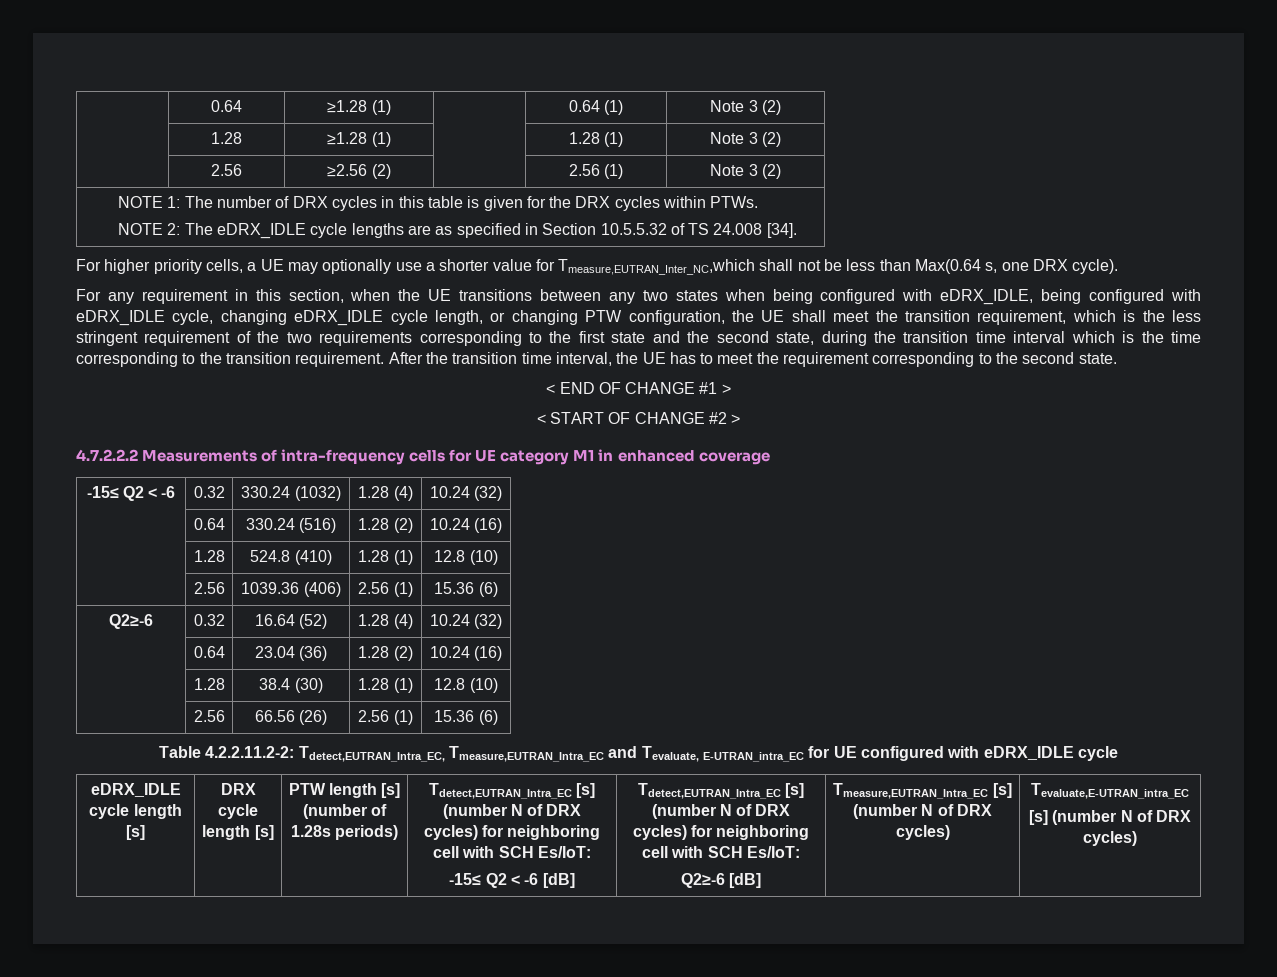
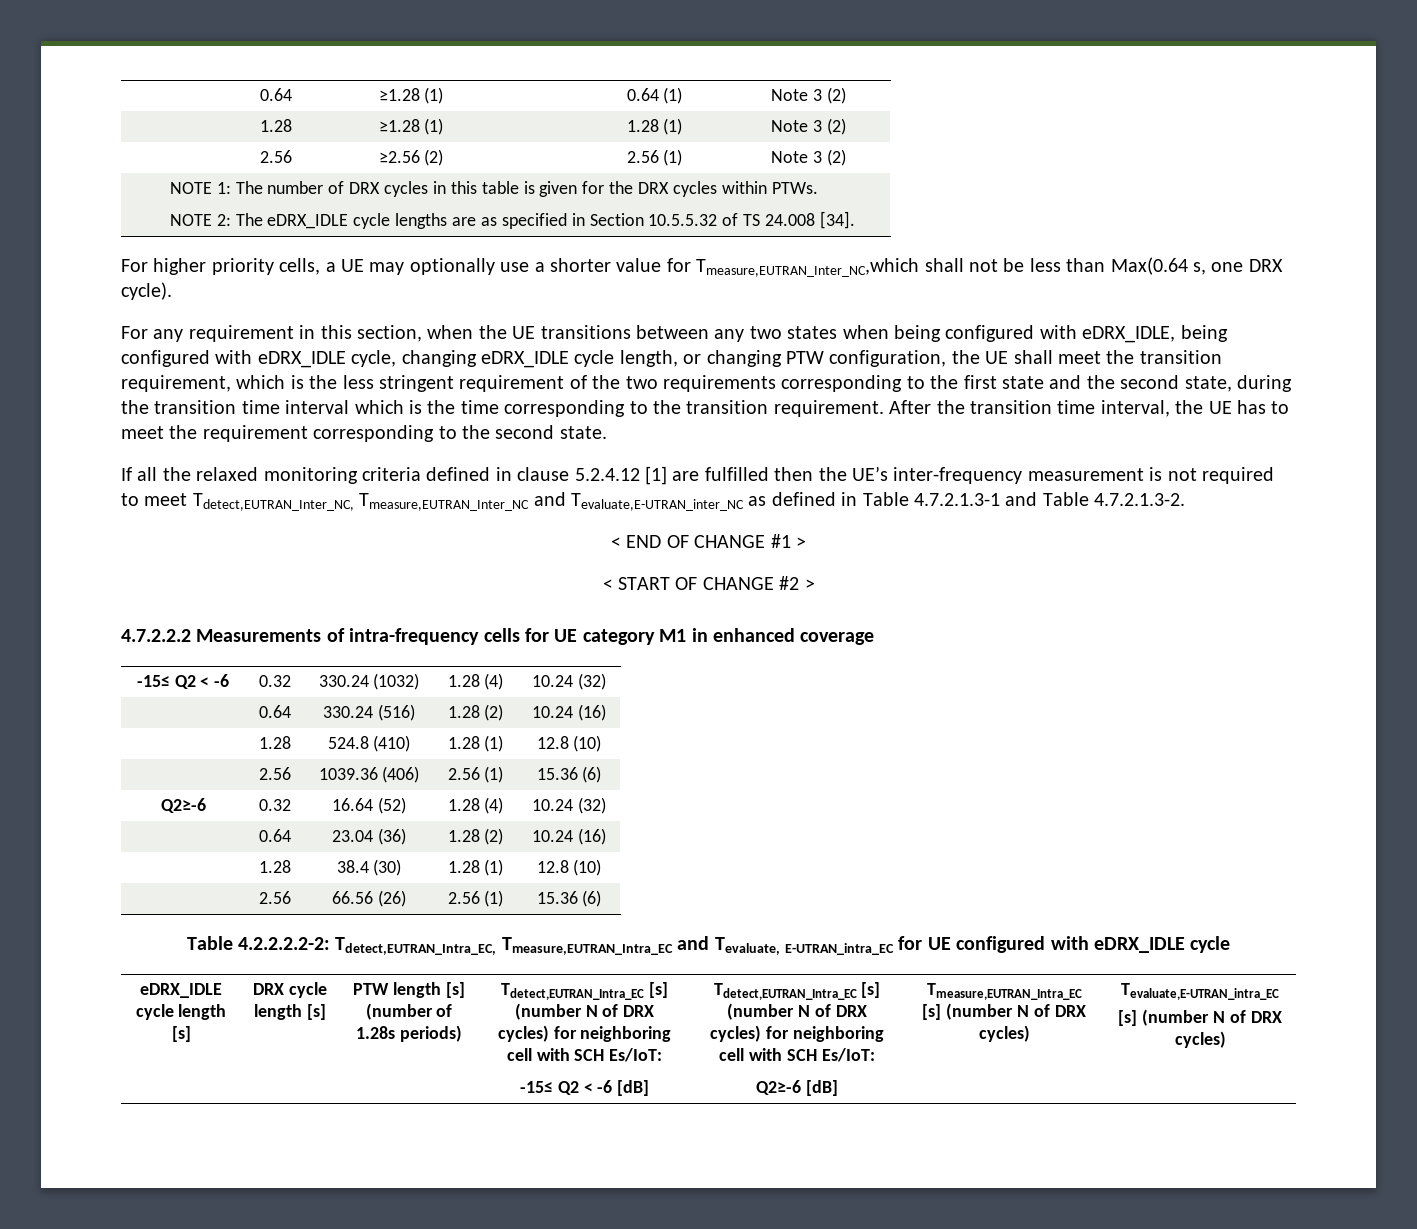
(1117, 358) none -> [121,466,1274,485] [121,492,1186,511] // If all the relaxed monitoring criteria defined in clause 5.2.4.12 [1] are fulfilled then the UE’s inter-frequency measurement is not required to meet Tdetect,EUTRAN_Inter_NC, Tmeasure,EUTRAN_Inter_NC and Tevaluate,E-UTRAN_inter_NC as defined in Table 4.7.2.1.3-1 and Table 4.7.2.1.3-2.
[205,746,295,758] 4.2.2.11.2-2: -> [238,937,330,950] 4.2.2.2.2-2:

